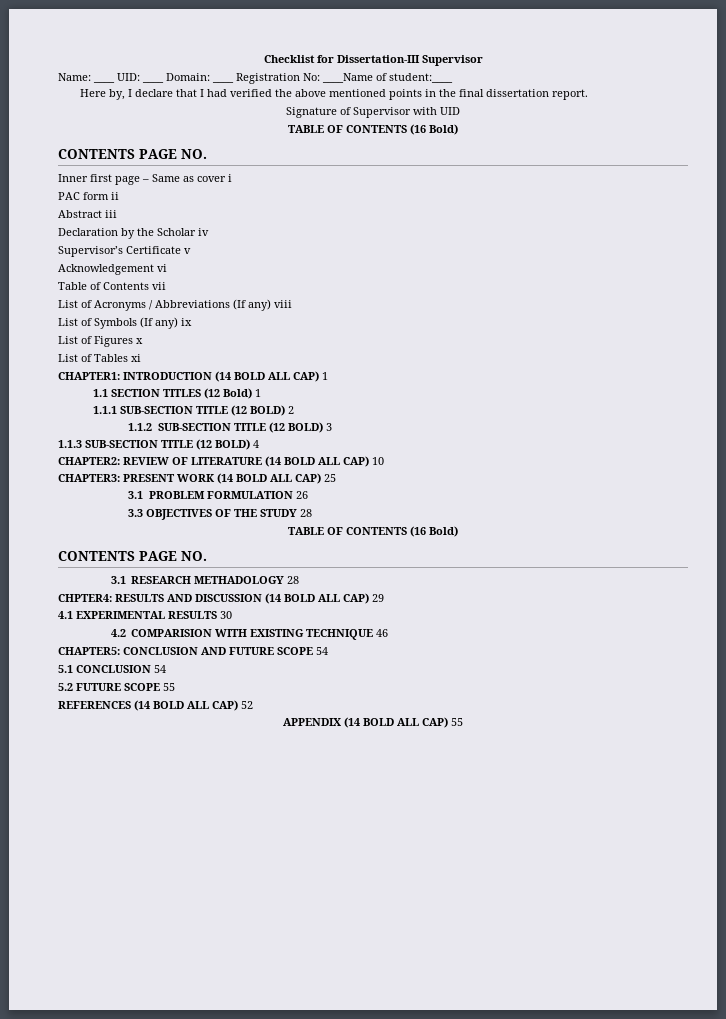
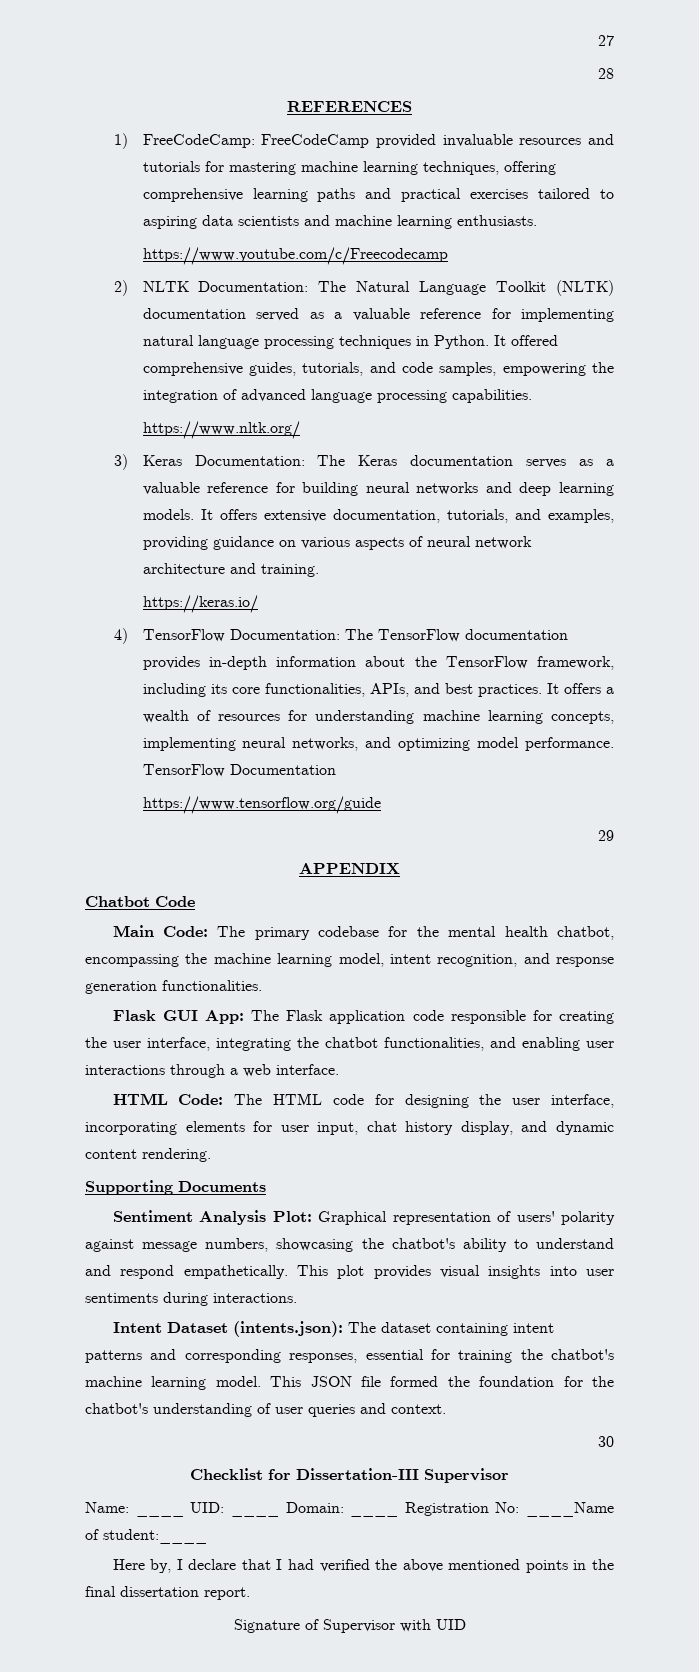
(263, 59) none -> [598,35,614,46] [598,68,614,79] [287,101,412,112] [113,133,615,149] [142,161,556,175] [142,188,614,202] [142,215,537,229] [142,247,448,265] [113,280,614,296] [142,308,614,322] [142,335,558,349] [142,362,615,376] [142,389,532,403] [142,421,300,439] [113,454,614,470] [142,482,615,496] [142,509,614,523] [142,536,532,550] [142,563,319,577] [142,595,258,613] [113,628,568,644] [142,656,615,670] [142,683,614,697] [142,710,614,724] [142,737,614,751] [142,764,336,777] [142,796,381,814] [598,830,614,841] [299,863,400,874] [85,896,195,907] [112,925,614,940] [85,953,614,967] [85,980,262,994] [112,1010,614,1024] [85,1037,614,1051] [85,1064,339,1078] [112,1093,614,1108] [85,1121,614,1135] [85,1148,211,1162] [85,1180,266,1195] [112,1210,615,1225] [85,1238,614,1252] [85,1265,614,1279] [85,1292,297,1306] [112,1321,554,1337] [85,1349,614,1363] [85,1376,614,1390] [85,1403,446,1417] [598,1436,614,1447] 27 // 28 // REFERENCES // 1) FreeCodeCamp: FreeCodeCamp provided invaluable resources and tutorials for mastering machine learning techniques, offering comprehensive learning paths and practical exercises tailored to aspiring data scientists and machine learning enthusiasts. // https://www.youtube.com/c/Freecodecamp // 2) NLTK Documentation: The Natural Language Toolkit (NLTK) documentation served as a valuable reference for implementing natural language processing techniques in Python. It offered comprehensive guides, tutorials, and code samples, empowering the integration of advanced language processing capabilities. // https://www.nltk.org/ // 3) Keras Documentation: The Keras documentation serves as a valuable reference for building neural networks and deep learning models. It offers extensive documentation, tutorials, and examples, providing guidance on various aspects of neural network architecture and training. // https://keras.io/ // 4) TensorFlow Documentation: The TensorFlow documentation provides in-depth information about the TensorFlow framework, including its core functionalities, APIs, and best practices. It offers a wealth of resources for understanding machine learning concepts, implementing neural networks, and optimizing model performance. TensorFlow Documentation // https://www.tensorflow.org/guide // 29 // APPENDIX // Chatbot Code // Main Code: The primary codebase for the mental health chatbot, encompassing the machine learning model, intent recognition, and response generation functionalities. // Flask GUI App: The Flask application code responsible for creating the user interface, integrating the chatbot functionalities, and enabling user interactions through a web interface. // HTML Code: The HTML code for designing the user interface, incorporating elements for user input, chat history display, and dynamic content rendering. // Supporting Documents // Sentiment Analysis Plot: Graphical representation of users' polarity against message numbers, showcasing the chatbot's ability to understand and respond empathetically. This plot provides visual insights into user sentiments during interactions. // Intent Dataset (intents.json): The dataset containing intent patterns and corresponding responses, essential for training the chatbot's machine learning model. This JSON file formed the foundation for the chatbot's understanding of user queries and context. // 30 //
[288,124,458,135] [58,149,207,159] [58,174,232,185] [58,192,119,200] [58,210,117,218] [58,228,209,239] [58,246,191,257] [58,264,167,275] [58,282,166,290] [58,299,292,311] [58,317,192,329] [58,336,143,347] [58,354,141,362] [58,371,328,382] [93,388,262,399] [93,405,295,416] [128,422,332,433] [58,439,259,450] [58,456,384,467] [58,473,336,484] [128,491,308,499] [128,509,313,520] [288,526,458,537] [58,551,207,561] [110,576,300,584] [58,593,384,604] [58,611,232,619] [110,629,389,640] [58,647,328,655] [58,665,166,673] [58,683,175,691] [58,700,253,711] [283,717,463,728] // TABLE OF CONTENTS (16 Bold) // CONTENTS PAGE NO. // Inner first page – Same as cover i // PAC form ii // Abstract iii // Declaration by the Scholar iv // Supervisor’s Certificate v // Acknowledgement vi // Table of Contents vii // List of Acronyms / Abbreviations (If any) viii // List of Symbols (If any) ix // List of Figures x // List of Tables xi // CHAPTER1: INTRODUCTION (14 BOLD ALL CAP) 1 // 1.1 SECTION TITLES (12 Bold) 1 // 1.1.1 SUB-SECTION TITLE (12 BOLD) 2 // 1.1.2 SUB-SECTION TITLE (12 BOLD) 3 // 1.1.3 SUB-SECTION TITLE (12 BOLD) 4 // CHAPTER2: REVIEW OF LITERATURE (14 BOLD ALL CAP) 10 // CHAPTER3: PRESENT WORK (14 BOLD ALL CAP) 25 // 3.1 PROBLEM FORMULATION 26 // 3.3 OBJECTIVES OF THE STUDY 28 // TABLE OF CONTENTS (16 Bold) // CONTENTS PAGE NO. // 3.1 RESEARCH METHADOLOGY 28 // CHPTER4: RESULTS AND DISCUSSION (14 BOLD ALL CAP) 29 // 4.1 EXPERIMENTAL RESULTS 30 // 4.2 COMPARISION WITH EXISTING TECHNIQUE 46 // CHAPTER5: CONCLUSION AND FUTURE SCOPE 54 // 5.1 CONCLUSION 54 // 5.2 FUTURE SCOPE 55 // REFERENCES (14 BOLD ALL CAP) 52 // APPENDIX (14 BOLD ALL CAP) 55 -> (466, 1624) none

